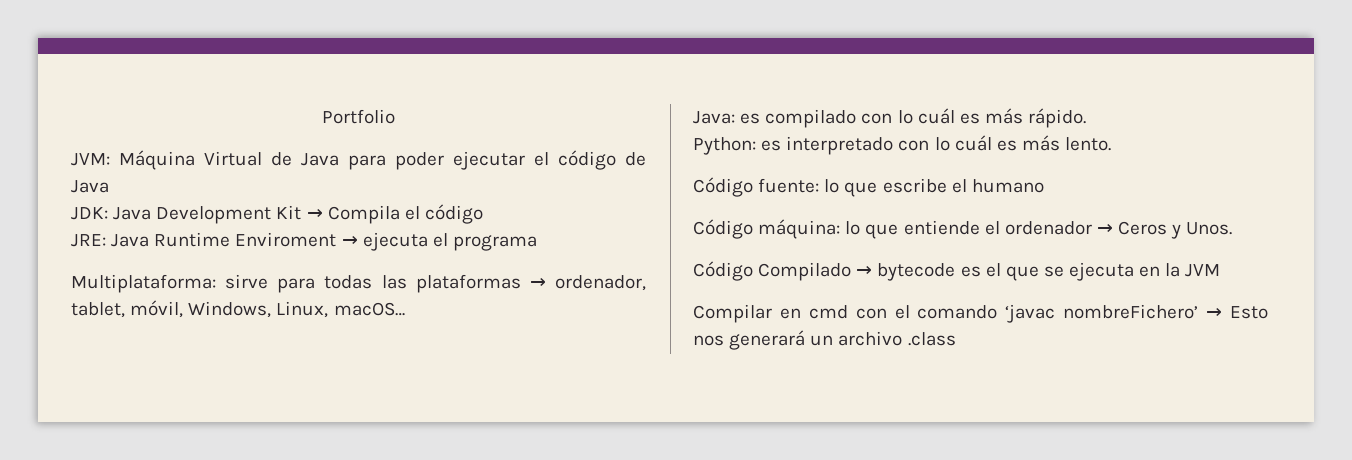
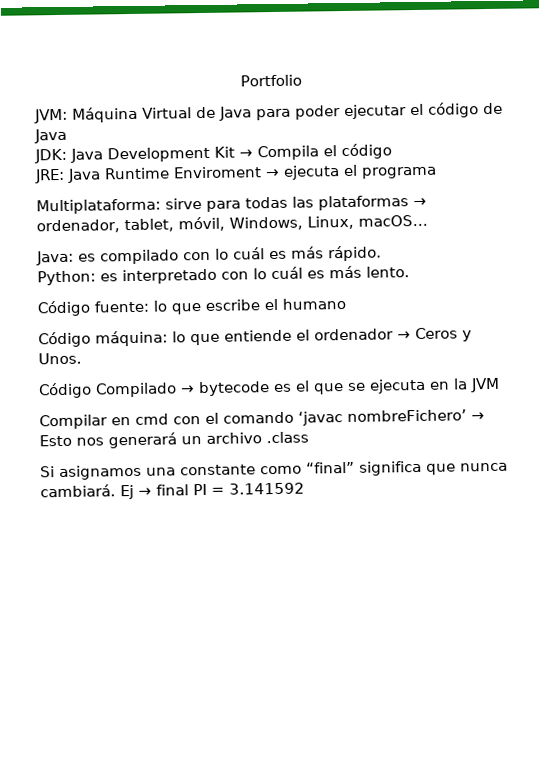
(956, 339) none -> [40,460,508,481] [40,482,305,500] // Si asignamos una constante como “final” significa que nunca cambiará. Ej → final PI = 3.141592

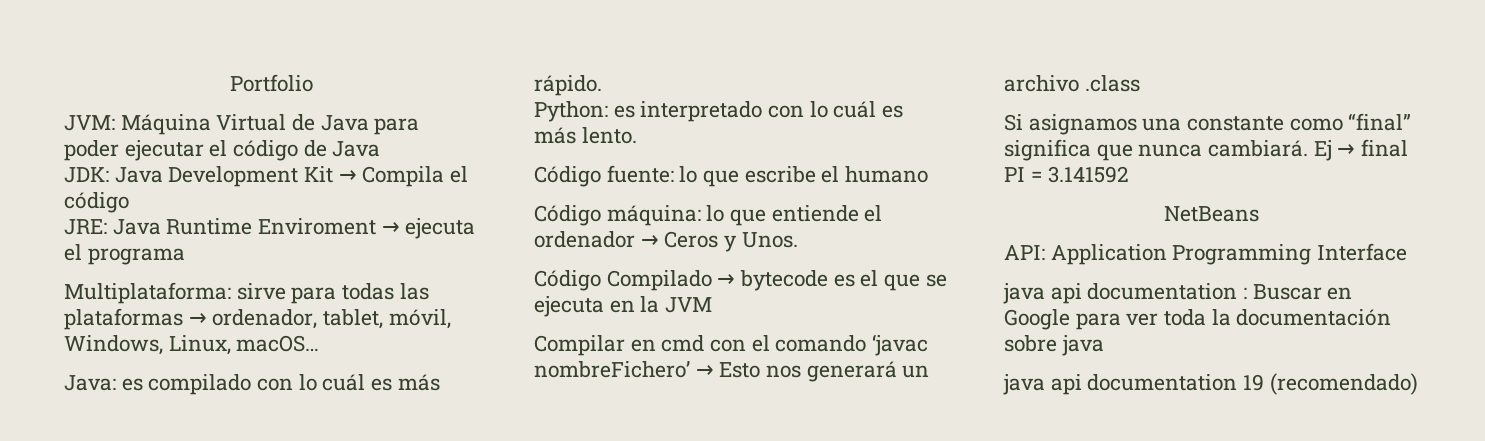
(305, 488) none -> [1163,206,1259,222] [1004,243,1408,265] [1003,283,1353,304] [1004,309,1392,330] [1004,335,1104,356] [1003,373,1418,395] // NetBeans // API: Application Programming Interface // java api documentation : Buscar en Google para ver toda la documentación sobre java // java api documentation 19 (recomendado)

